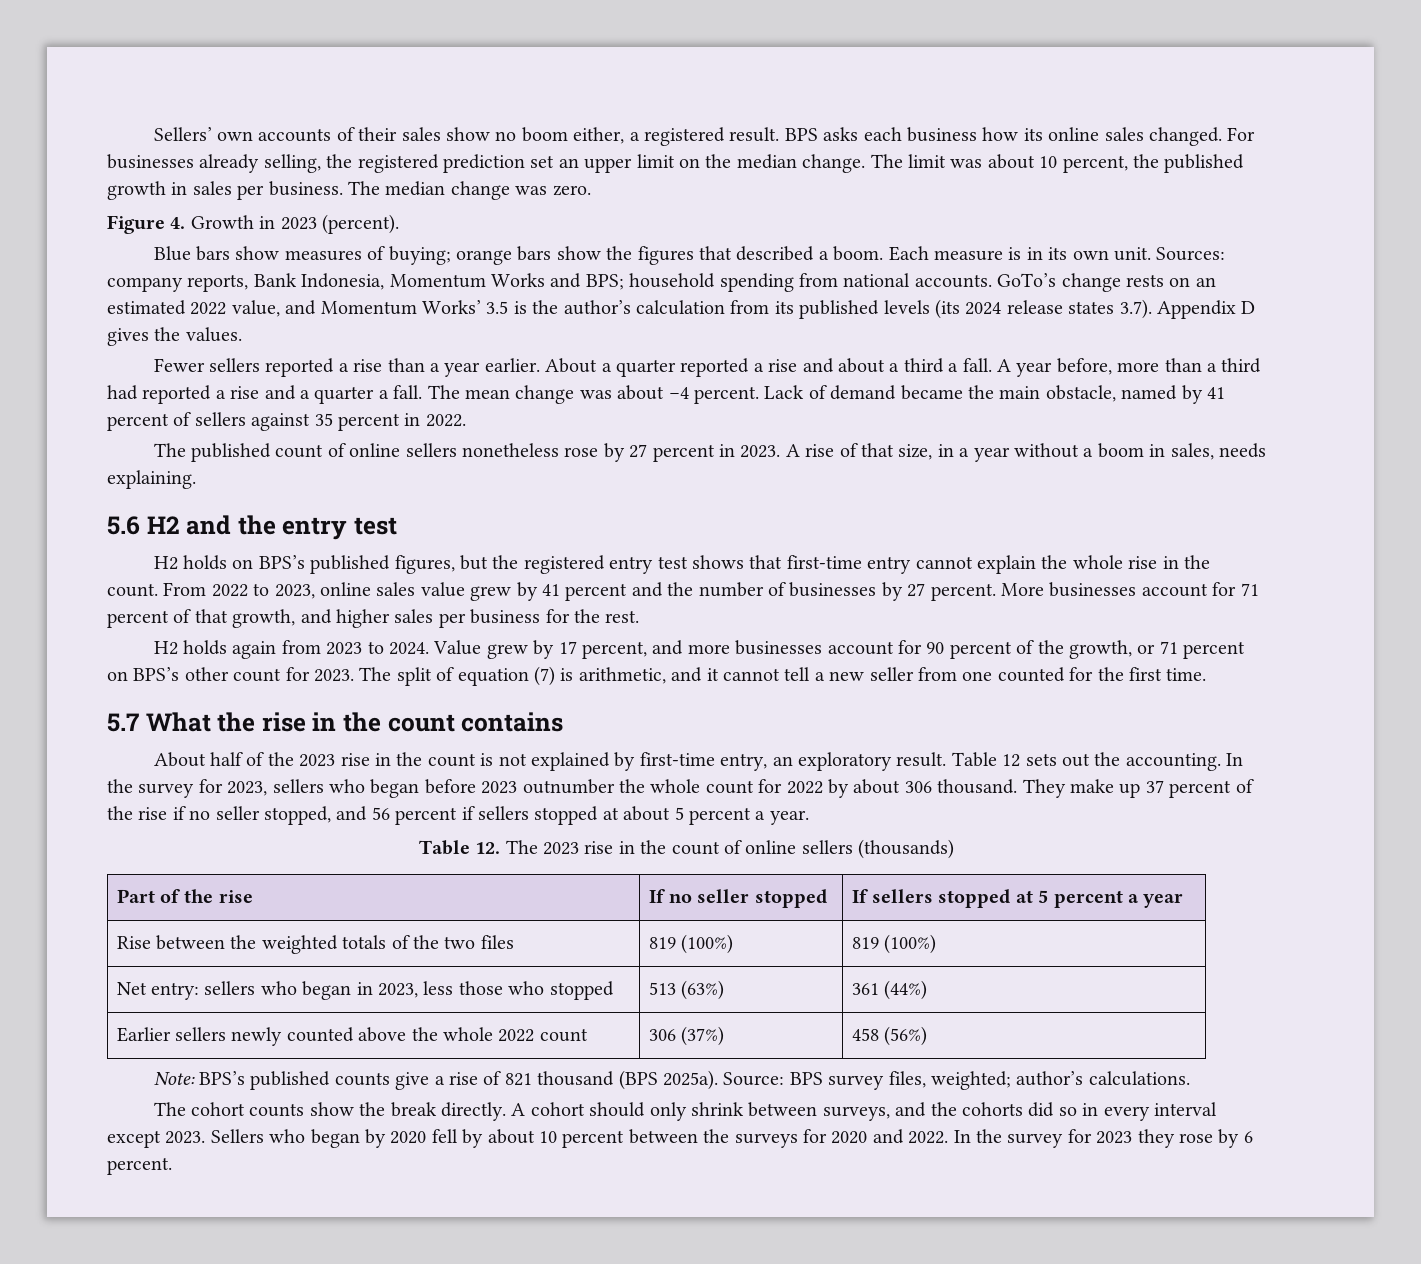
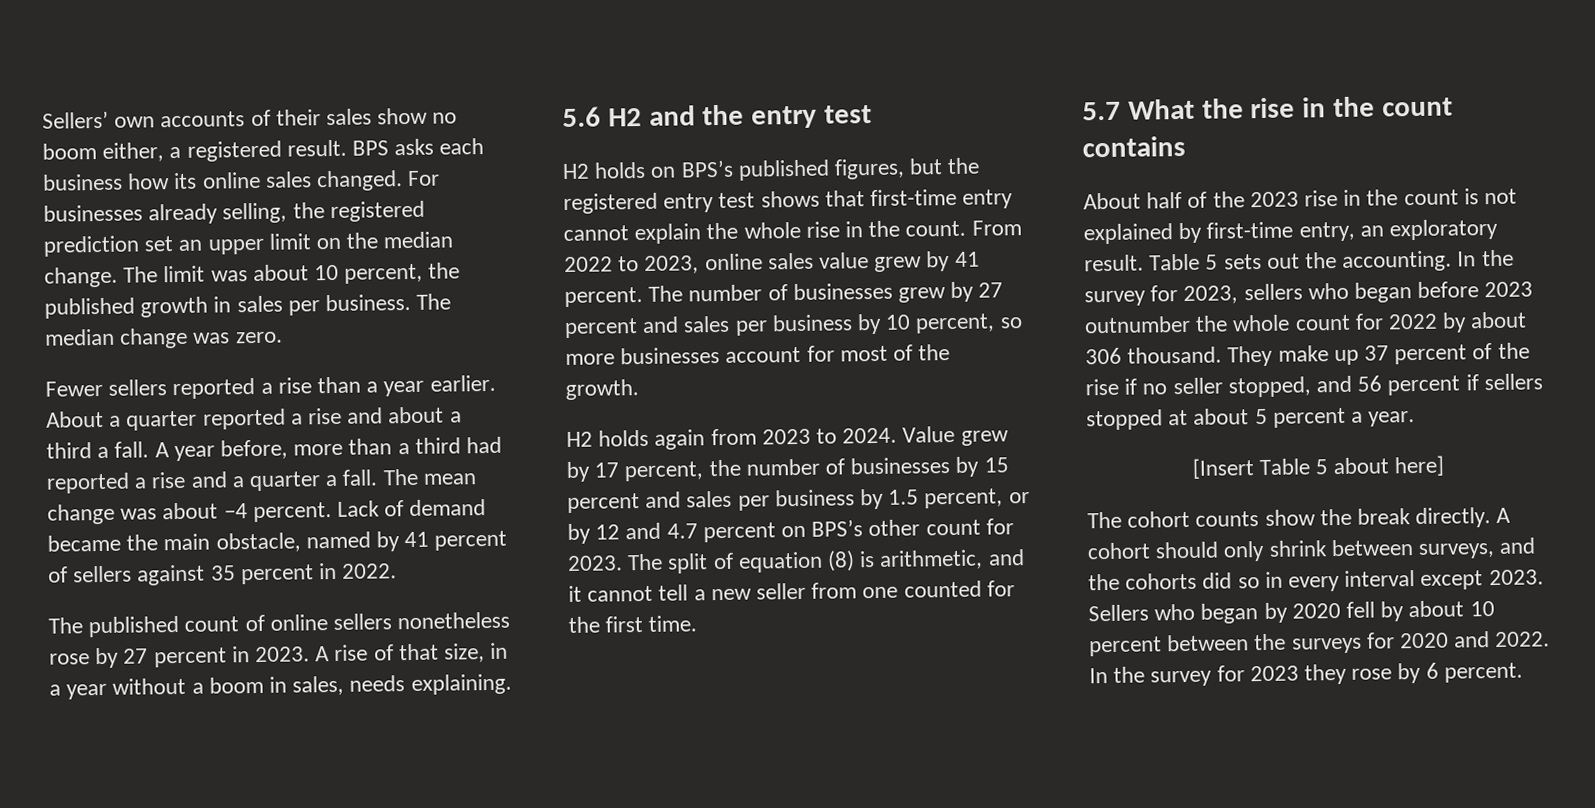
[107,214,399,234] [153,246,1226,265] [107,273,1216,292] [107,299,1256,319] [107,327,242,346] // Figure 4. Growth in 2023 (percent). // Blue bars show measures of buying; orange bars show the figures that described a boom. Each measure is in its own unit. Sources: company reports, Bank Indonesia, Momentum Works and BPS; household spending from national accounts. GoTo’s change rests on an estimated 2022 value, and Momentum Works’ 3.5 is the author’s calculation from its published levels (its 2024 release states 3.7). Appendix D gives the values. -> (283, 337) none
[565,582,1259,601] [107,609,640,628] percent and the number of businesses by 27 percent. More businesses account for 71 percent of that growth, and higher sales per business for the rest. -> [564,281,1004,307] [564,313,1023,338] [565,344,951,365] [565,379,639,400] percent. The number of businesses grew by 27 percent and sales per business by 10 percent, so more businesses account for most of the growth.
[652,640,1178,659] and more businesses account for 90 percent of the growth, or 71 -> [708,456,1009,477] [567,488,1030,513] [567,522,698,544] the number of businesses by 15 percent and sales per business by 1.5 percent, or by 12 and 4.7
[534,666,555,686] (7) -> [827,550,856,572] (8)
[1002,754,1021,767] 12 -> [1205,254,1219,270] 5
[418,839,955,859] [116,889,253,903] [648,889,827,908] [851,889,1184,908] [116,935,514,954] [648,934,734,954] [851,934,937,954] [116,981,614,1000] [648,980,725,1000] [851,980,928,1000] [116,1027,588,1046] [648,1026,725,1046] [851,1026,928,1046] [153,1070,1190,1090] Table 12. The 2023 rise in the count of online sellers (thousands) // Part of the rise | If no seller stopped | If sellers stopped at 5 percent a year // Rise between the weighted totals of the two files | 819 (100%) | 819 (100%) // Net entry: sellers who began in 2023, less those who stopped | 513 (63%) | 361 (44%) // Earlier sellers newly counted above the whole 2022 count | 306 (37%) | 458 (56%) // Note: BPS’s published counts give a rise of 821 thousand (BPS 2025a). Source: BPS survey files, weighted; author’s calculations. -> [1191,455,1445,479] [Insert Table 5 about here]

